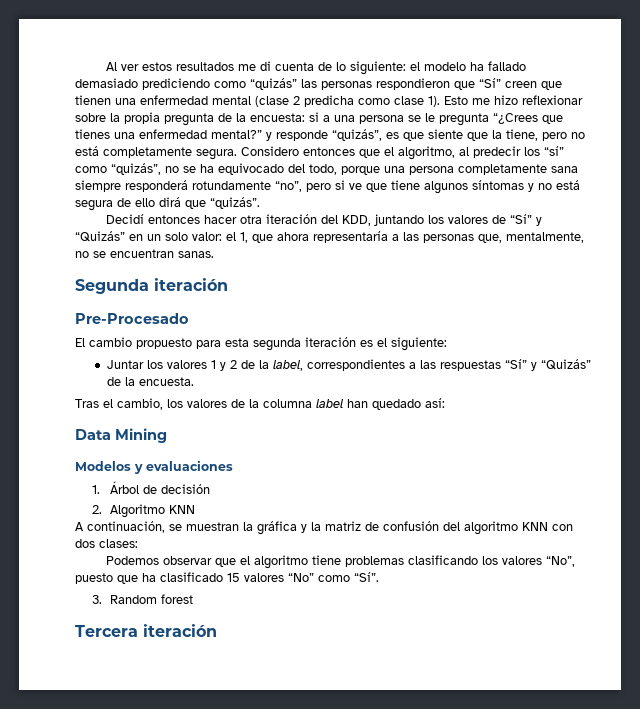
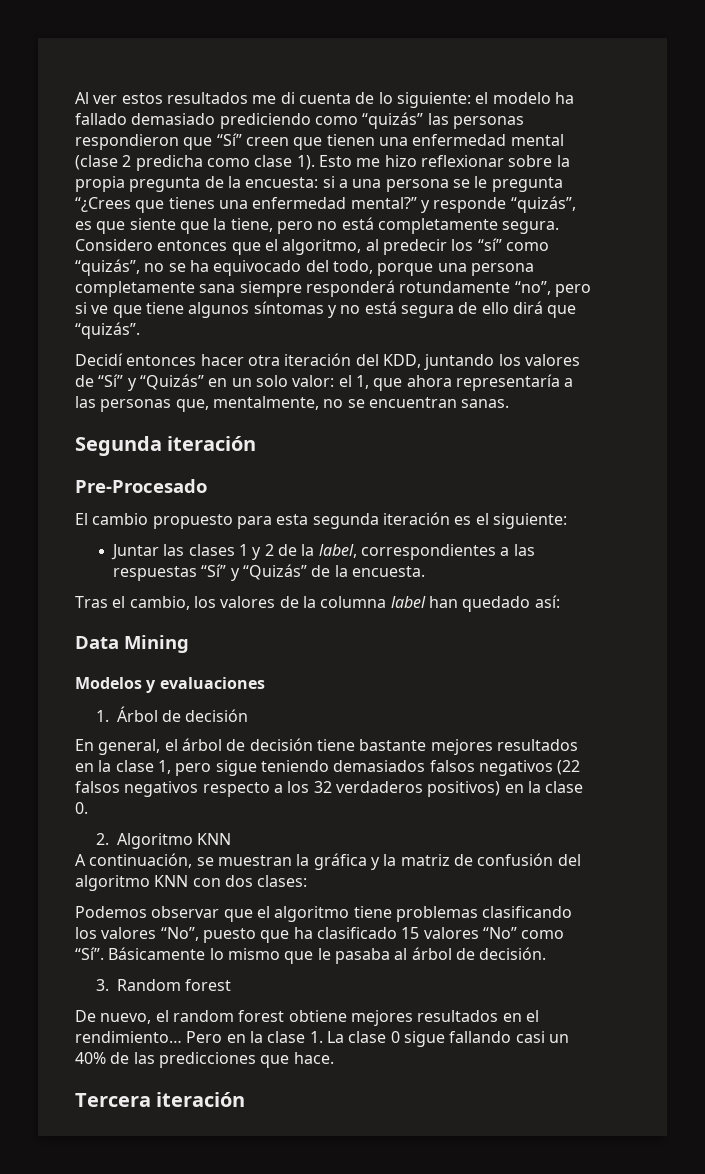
[146,360,207,369] los valores -> [163,544,235,556] las clases
(210, 489) none -> [75,738,578,755] [75,760,581,776] [75,781,584,797] [75,802,88,814] // En general, el árbol de decisión tiene bastante mejores resultados en la clase 1, pero sigue teniendo demasiados falsos negativos (22 falsos negativos respecto a los 32 verdaderos positivos) en la clase 0.
[92,594,193,604] // 3. Random forest -> [108,947,547,964] [95,979,231,991] [75,1010,539,1026] [75,1031,569,1047] [75,1052,334,1068] Básicamente lo mismo que le pasaba al árbol de decisión. // 3. Random forest // De nuevo, el random forest obtiene mejores resultados en el rendimiento… Pero en la clase 1. La clase 0 sigue fallando casi un 40% de las predicciones que hace.

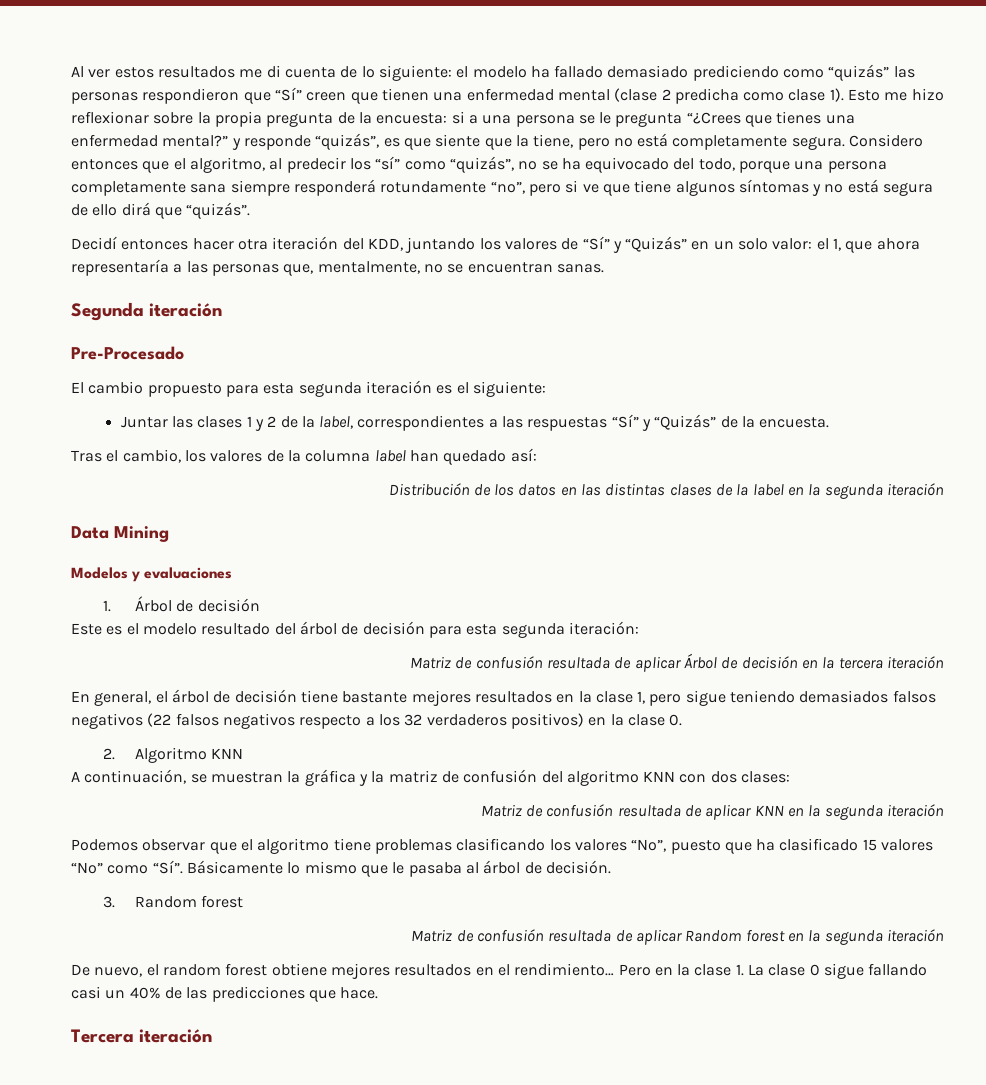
(560, 601) none -> [388,483,945,499] // Distribución de los datos en las distintas clases de la label en la segunda iteración
(249, 715) none -> [71,621,639,638] [410,653,945,672] // Este es el modelo resultado del árbol de decisión para esta segunda iteración: // Matriz de confusión resultada de aplicar Árbol de decisión en la tercera iteración
(308, 881) none -> [480,804,945,820] // Matriz de confusión resultada de aplicar KNN en la segunda iteración
(231, 985) none -> [411,929,945,945] // Matriz de confusión resultada de aplicar Random forest en la segunda iteración

